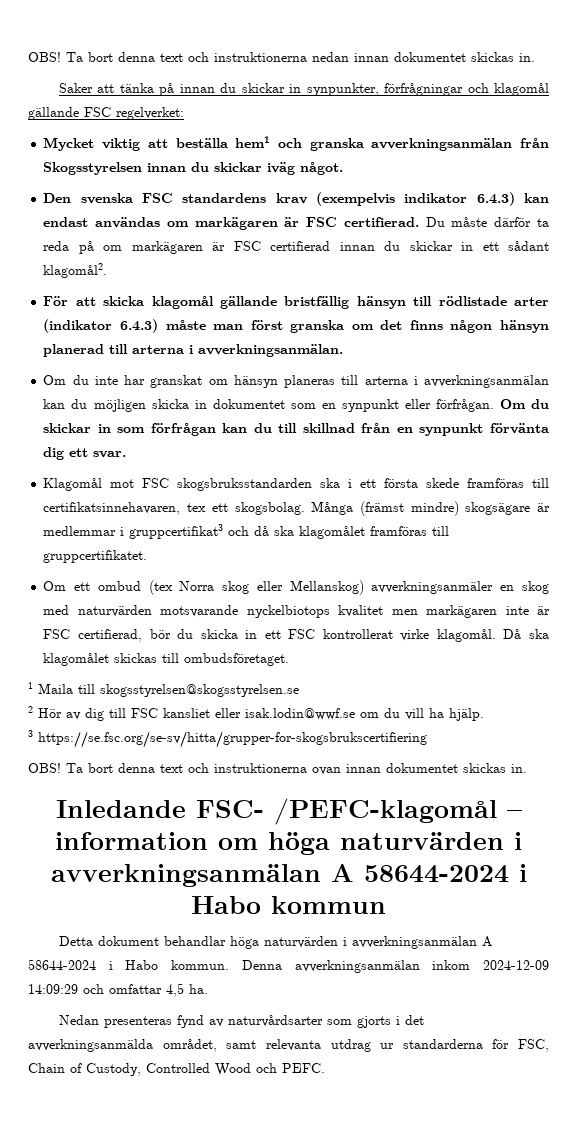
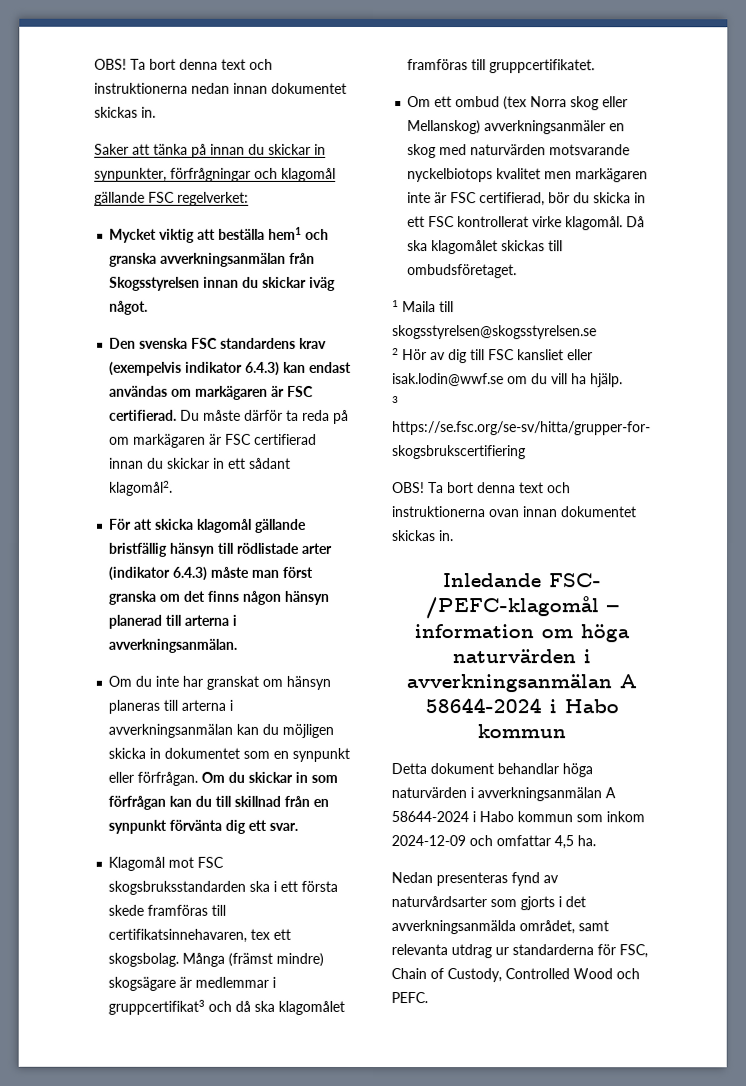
[171,960,420,973] kommun. Denna avverkningsanmälan -> [517,811,603,823] kommun som
[28,984,78,994] 14:09:29 -> (466, 841) none

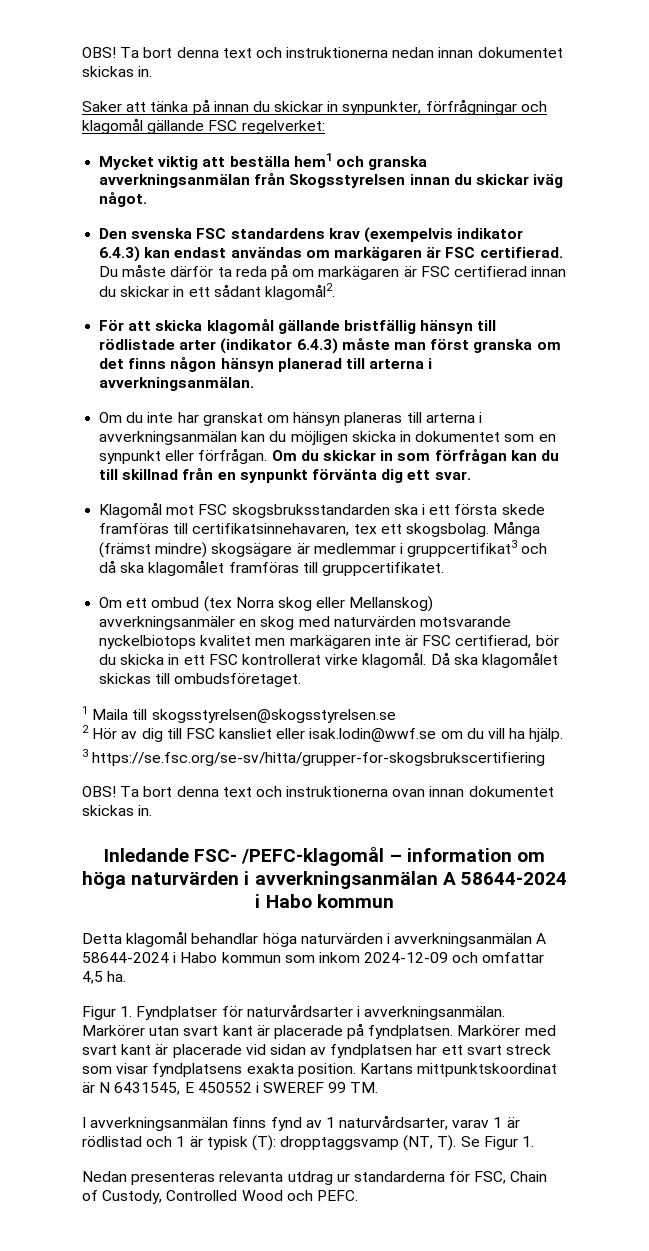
[430,763,494,775] dokument -> [126,931,188,947] klagomål
[391,872,559,887] [391,896,586,911] [391,920,609,935] Nedan presenteras fynd av naturvårdsarter som gjorts i det avverkningsanmälda området, samt -> [82,1004,506,1020] [82,1023,556,1039] [82,1044,552,1058] [82,1063,558,1077] [82,1082,379,1095] [82,1115,520,1131] [82,1135,535,1151] [82,1171,216,1185] Figur 1. Fyndplatser för naturvårdsarter i avverkningsanmälan. Markörer utan svart kant är placerade på fyndplatsen. Markörer med svart kant är placerade vid sidan av fyndplatsen har ett svart streck som visar fyndplatsens exakta position. Kartans mittpunktskoordinat är N 6431545, E 450552 i SWEREF 99 TM. // I avverkningsanmälan finns fynd av 1 naturvårdsarter, varav 1 är rödlistad och 1 är typisk (T): dropptaggsvamp (NT, T). Se Figur 1. // Nedan presenteras

